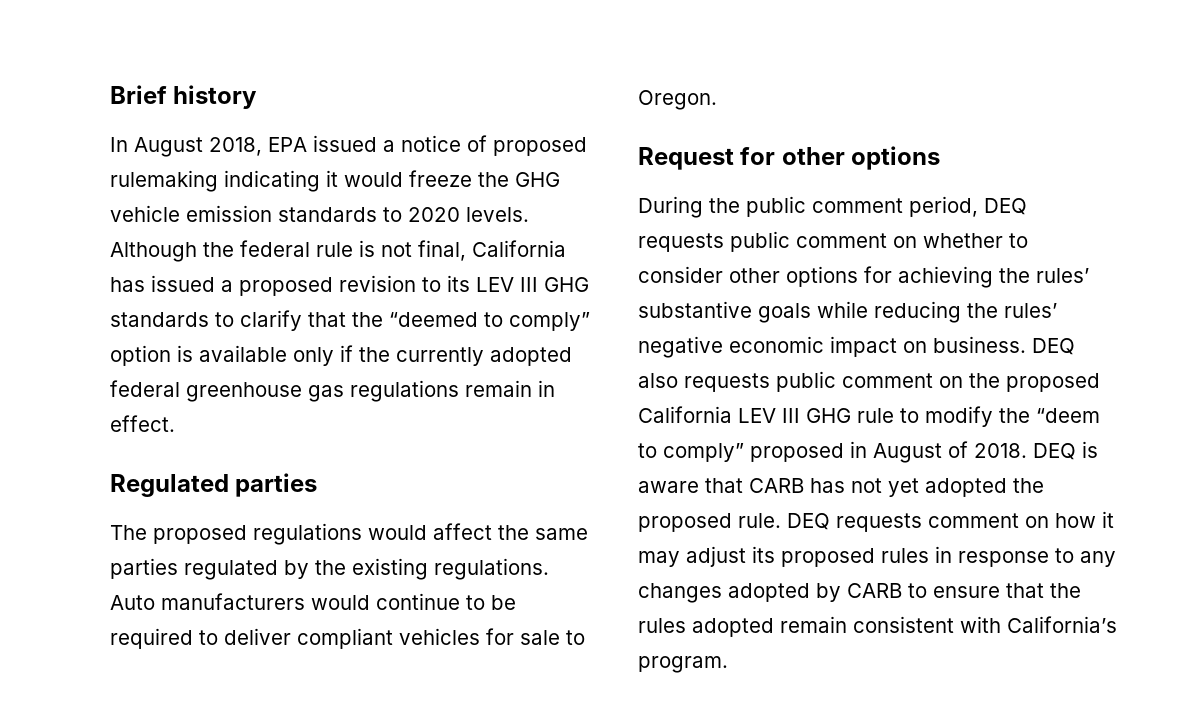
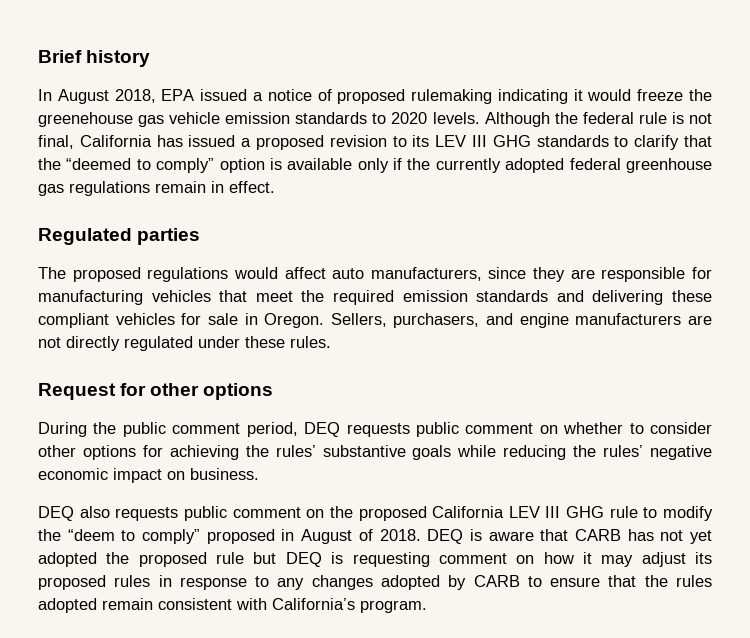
[515,172,560,187] GHG -> [38,112,165,127] greenehouse gas
[498,525,588,540] [110,558,549,580] [110,593,516,610] [110,628,291,649] the same parties regulated by the existing regulations. Auto manufacturers would continue to be required to deliver -> [332,267,712,282] [38,290,713,305] auto manufacturers, since they are responsible for manufacturing vehicles that meet the required emission standards and delivering these
[566,630,585,645] to -> [244,313,258,325] in
(717, 100) none -> [330,313,712,328] [38,336,331,351] Sellers, purchasers, and engine manufacturers are not directly regulated under these rules.
(1026, 344) none -> (259, 474) //
[738,513,922,532] rule. DEQ requests -> [216,552,430,567] rule but DEQ is requesting

